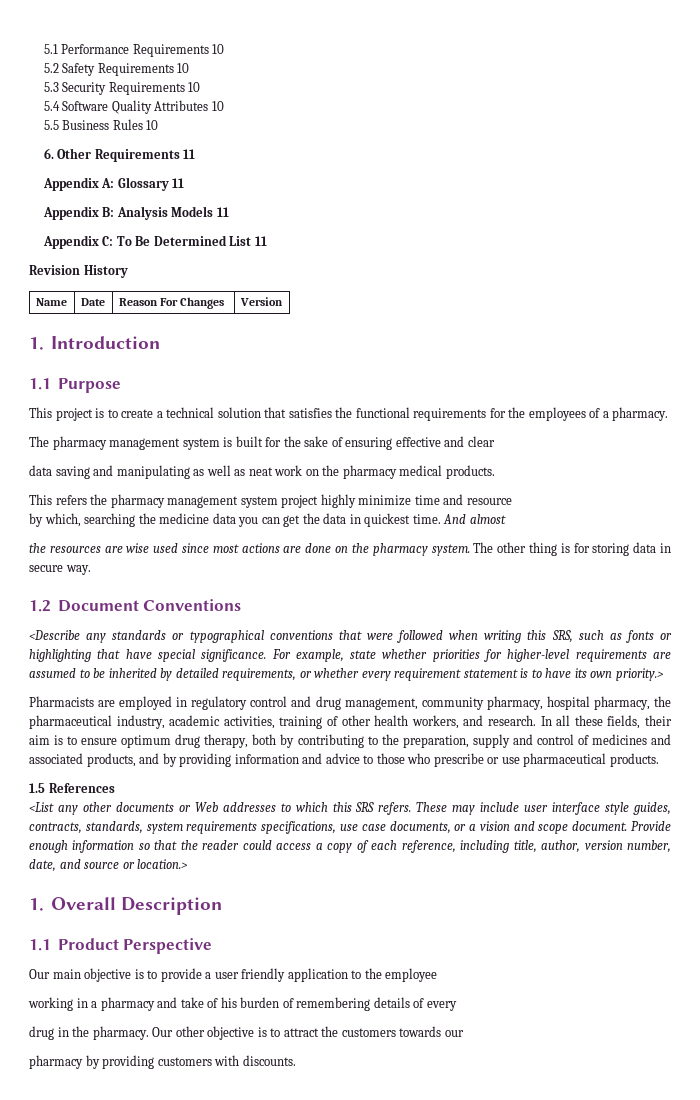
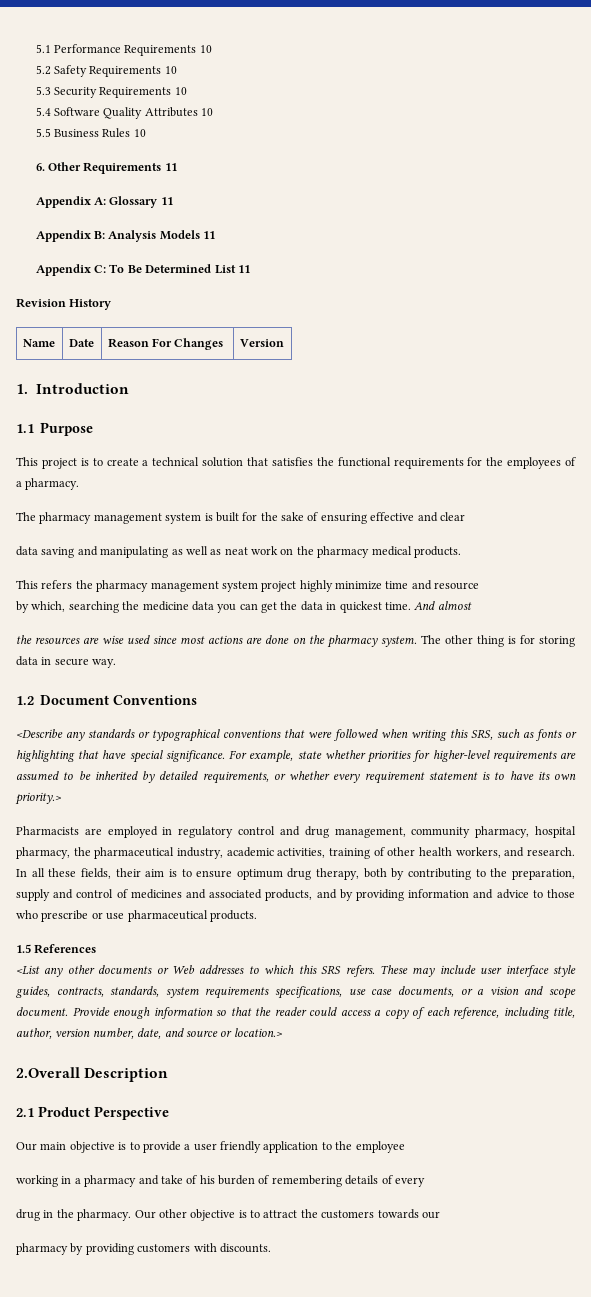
[29,897,116,911] 1. Overall -> [16,1067,80,1078] 2.Overall
[29,939,51,951] 1.1 -> [16,1108,34,1117] 2.1

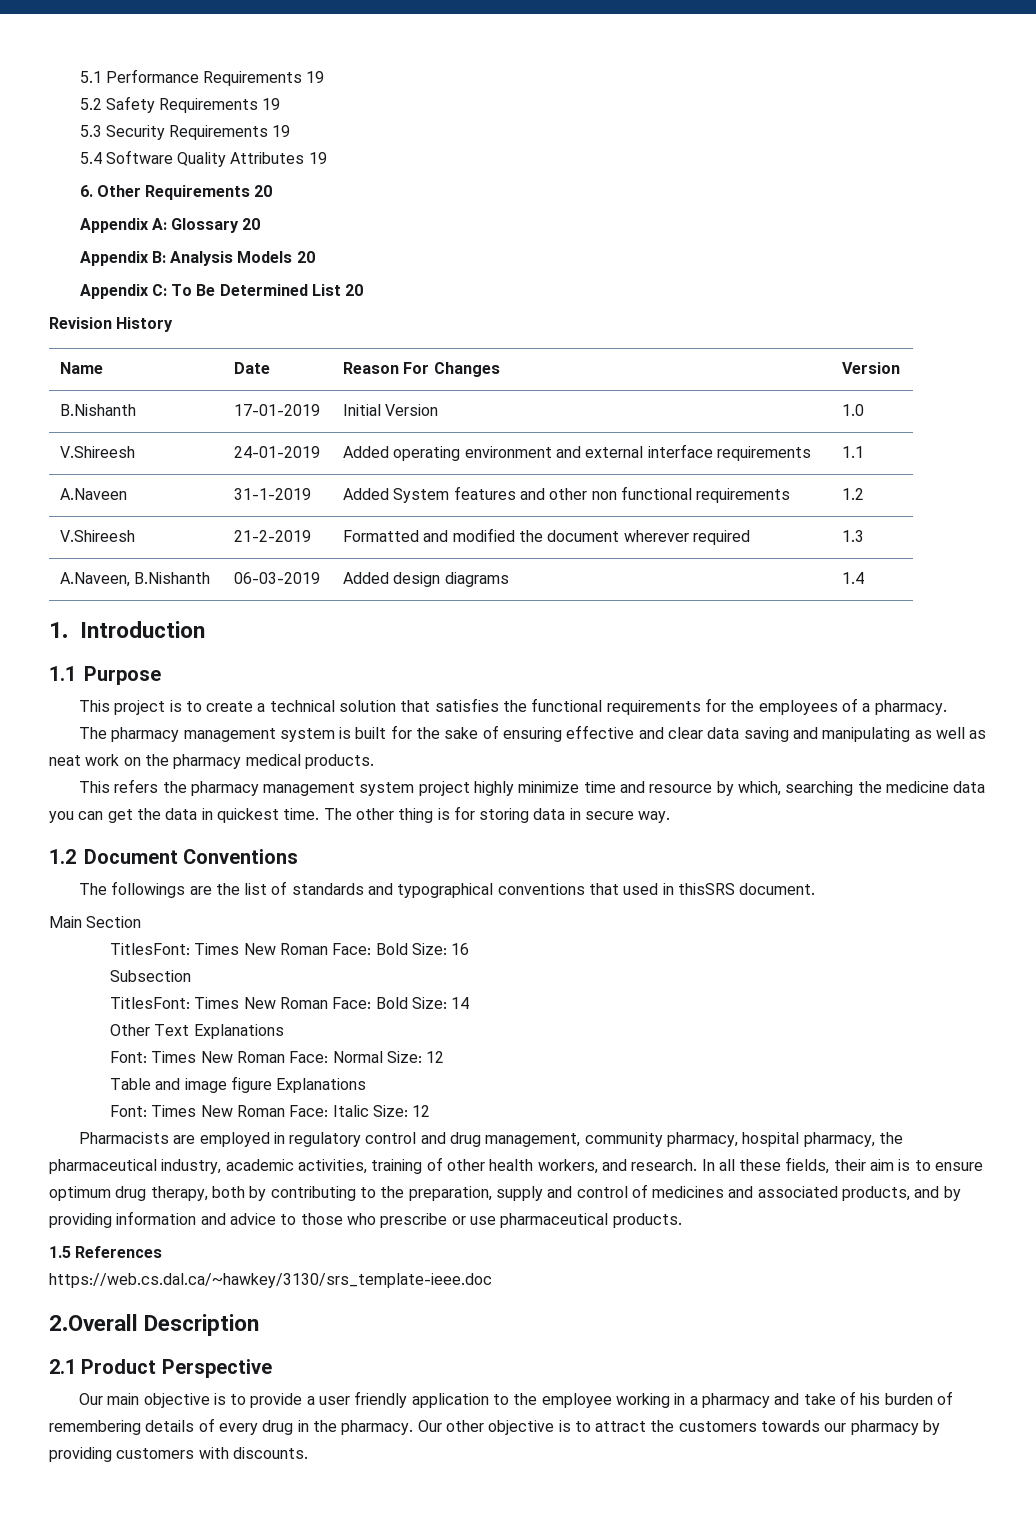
[199,45,212,53] 10 -> [306,71,325,83] 19
[164,66,177,74] 10 -> [262,98,281,110] 19
[174,87,187,95] 10 -> [272,125,291,137] 19
[201,108,214,116] [35,128,146,138] 10 // 5.5 Business Rules 10 -> [308,152,327,164] 19
[164,163,177,171] 11 -> [254,185,273,197] 20
[160,197,173,205] 11 -> [242,218,261,230] 20
[203,231,216,239] 11 -> [296,251,315,263] 20
[237,265,250,273] 11 -> [345,284,364,296] 20
(284, 343) none -> [59,404,136,416] [233,404,320,416] [342,404,439,416] [841,404,864,416] [59,446,135,458] [233,446,320,458] [342,444,811,461] [841,446,864,458] [59,488,127,500] [233,488,311,500] [342,486,791,503] [841,488,864,500] [59,530,135,542] [233,530,311,542] [342,528,750,545] [841,530,864,542] [59,572,211,587] [233,572,320,584] [342,572,509,587] [841,572,864,584] // B.Nishanth | 17-01-2019 | Initial Version | 1.0 // V.Shireesh | 24-01-2019 | Added operating environment and external interface requirements | 1.1 // A.Naveen | 31-1-2019 | Added System features and other non functional requirements | 1.2 // V.Shireesh | 21-2-2019 | Formatted and modified the document wherever required | 1.3 // A.Naveen, B.Nishanth | 06-03-2019 | Added design diagrams | 1.4
(465, 516) // -> (704, 733) none
(480, 586) // -> (713, 788) none
[414,601,472,610] [16,635,417,648] And almost // the resources are wise used since most actions are done on the pharmacy system. -> (320, 814) none
[16,729,577,742] [16,750,576,763] [16,771,576,784] [15,792,62,805] <Describe any standards or typographical conventions that were followed when writing this SRS, such as fonts or highlighting that have special significance. For example, state whether priorities for higher-level requirements are assumed to be inherited by detailed requirements, or whether every requirement statement is to have its own priority.> -> [78,881,816,898] [49,916,142,928] [110,943,470,955] [110,970,192,982] [110,997,470,1009] [110,1024,284,1039] [110,1051,445,1063] [110,1076,367,1093] [110,1105,431,1117] The followings are the list of standards and typographical conventions that used in thisSRS document. // Main Section // TitlesFont: Times New Roman Face: Bold Size: 16 // Subsection // TitlesFont: Times New Roman Face: Bold Size: 14 // Other Text Explanations // Font: Times New Roman Face: Normal Size: 12 // Table and image figure Explanations // Font: Times New Roman Face: Italic Size: 12
[16,965,577,977] [16,986,577,999] [16,1007,575,1020] [16,1028,283,1039] <List any other documents or Web addresses to which this SRS refers. These may include user interface style guides, contracts, standards, system requirements specifications, use case documents, or a vision and scope document. Provide enough information so that the reader could access a copy of each reference, including title, author, version number, date, and source or location.> -> [49,1273,492,1288] https://web.cs.dal.ca/~hawkey/3130/srs_template-ieee.doc
(405, 1147) // -> (612, 1400) none
(425, 1182) // -> (258, 1429) none
(440, 1215) // -> (847, 1427) none

